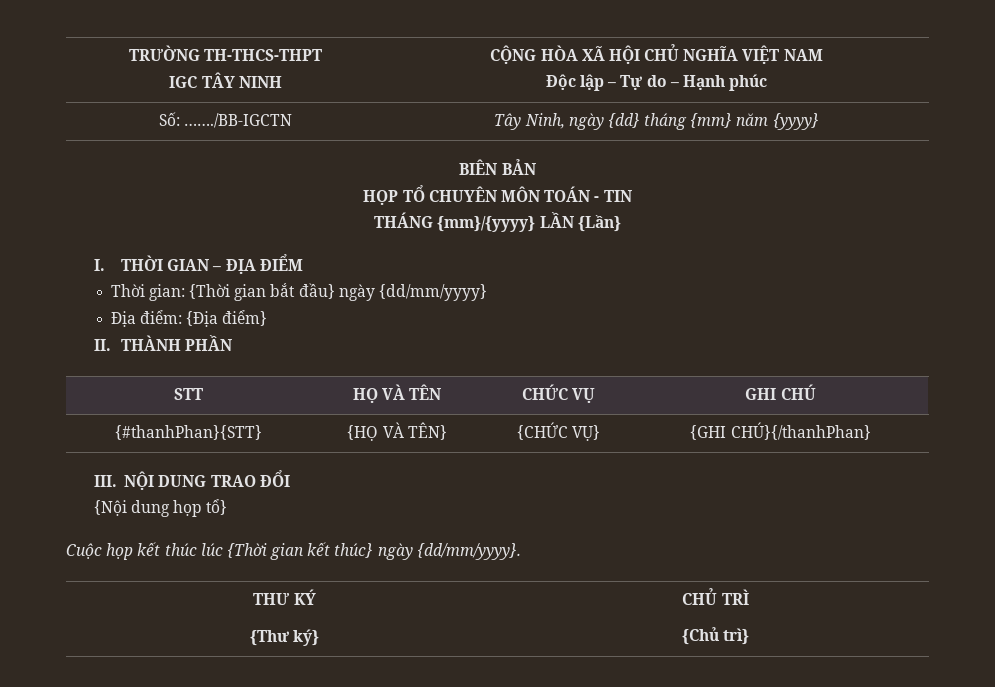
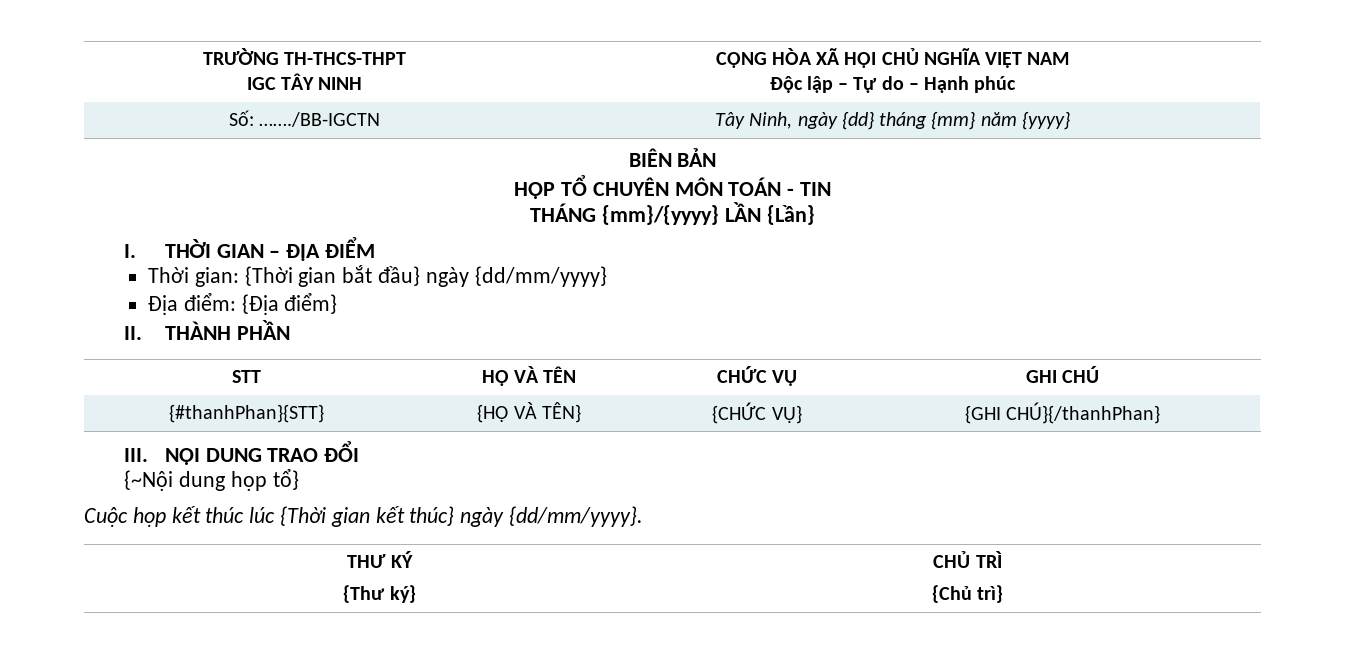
[93,500,127,516] {Nội -> [124,470,174,491] {~Nội

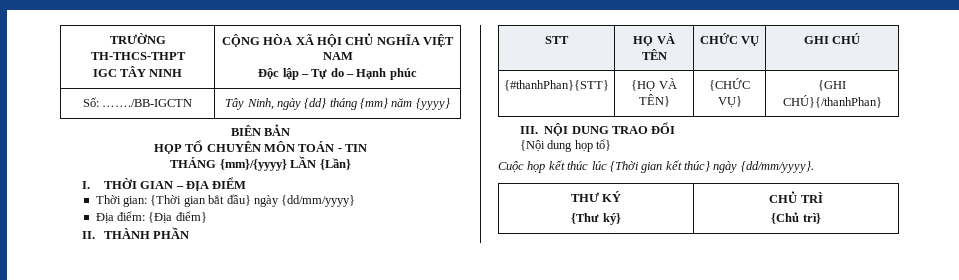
[124,470,174,491] {~Nội -> [519,140,545,152] {Nội

